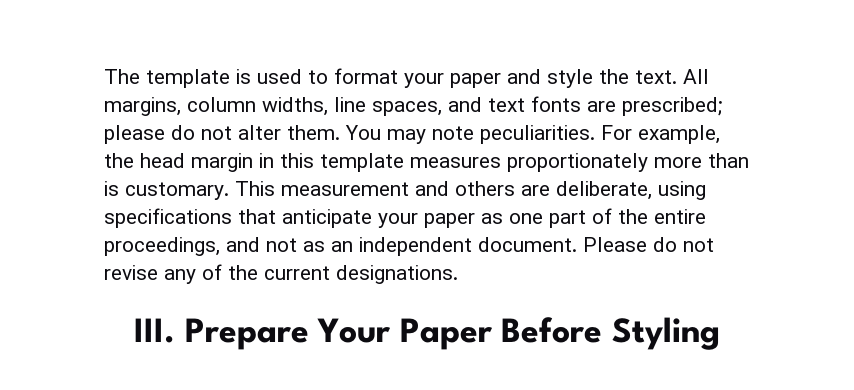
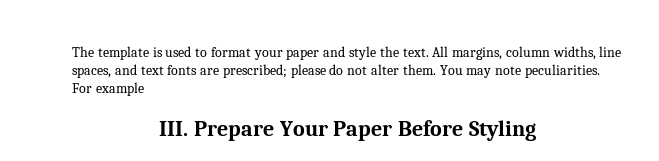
[638,125,720,144] [104,153,749,172] [104,181,706,200] [104,208,706,228] [104,237,714,256] [104,264,458,284] example, the head margin in this template measures proportionately more than is customary. This measurement and others are deliberate, using specifications that anticipate your paper as one part of the entire proceedings, and not as an independent document. Please do not revise any of the current designations. -> [95,82,144,96] example

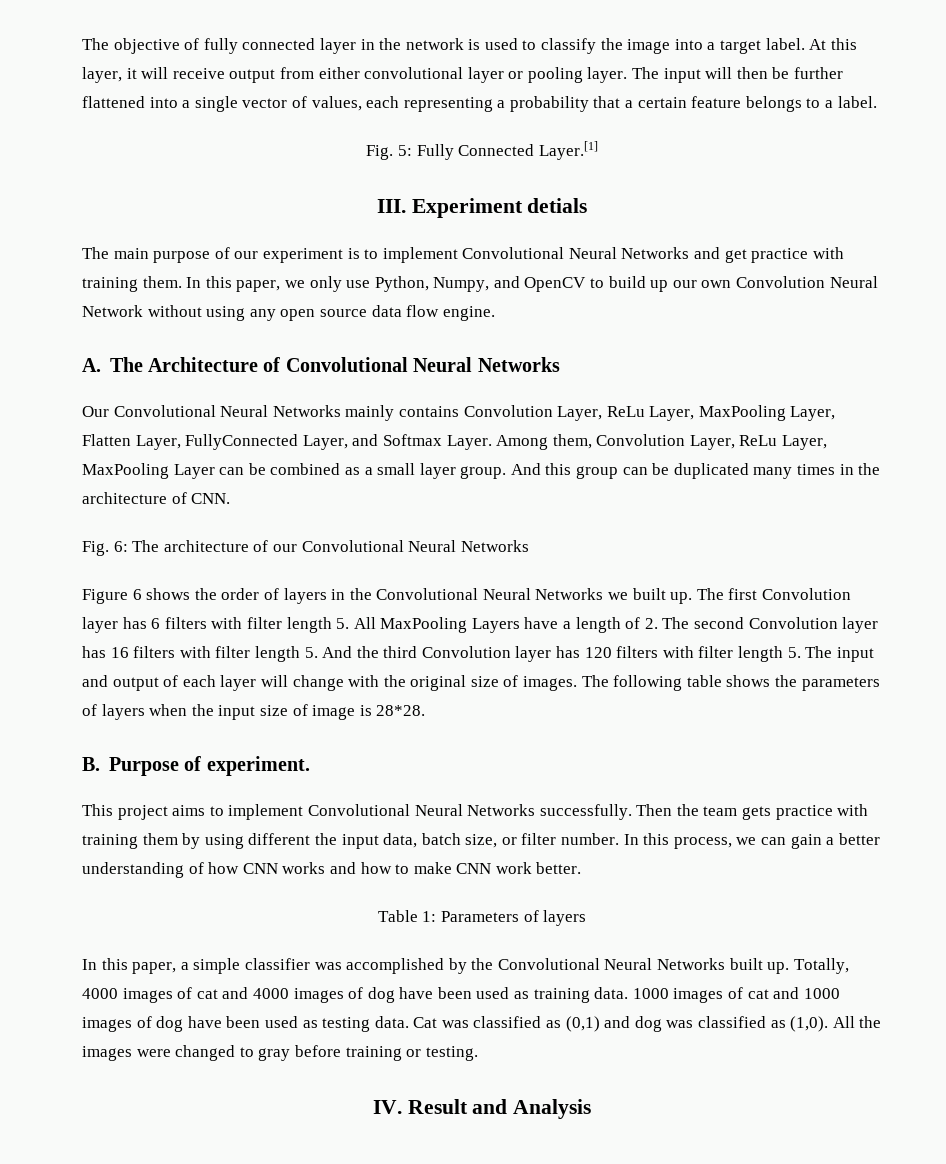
[72,46,622,60] [72,64,600,78] [72,82,144,96] [158,120,537,141] The template is used to format your paper and style the text. All margins, column widths, line spaces, and text fonts are prescribed; please do not alter them. You may note peculiarities. For example // III. Prepare Your Paper Before Styling -> [82,38,857,54] [82,67,844,83] [82,96,877,112] [366,141,598,160] [376,198,588,218] [82,247,844,263] [82,276,878,292] [82,305,495,321] [82,357,560,372] [82,405,836,421] [82,434,828,450] [82,463,881,479] [82,492,231,504] [82,540,529,556] [82,588,852,604] [82,617,879,633] [82,646,874,662] [82,675,880,691] [82,704,426,720] [82,756,310,776] [82,804,869,820] [82,833,880,849] [82,862,582,878] [377,910,587,926] [82,958,849,974] [82,987,840,1003] [82,1016,882,1032] [82,1045,478,1061] [372,1099,592,1119] The objective of fully connected layer in the network is used to classify the image into a target label. At this layer, it will receive output from either convolutional layer or pooling layer. The input will then be further flattened into a single vector of values, each representing a probability that a certain feature belongs to a label. // Fig. 5: Fully Connected Layer.[1] // III. Experiment detials // The main purpose of our experiment is to implement Convolutional Neural Networks and get practice with training them. In this paper, we only use Python, Numpy, and OpenCV to build up our own Convolution Neural Network without using any open source data flow engine. // A. The Architecture of Convolutional Neural Networks // Our Convolutional Neural Networks mainly contains Convolution Layer, ReLu Layer, MaxPooling Layer, Flatten Layer, FullyConnected Layer, and Softmax Layer. Among them, Convolution Layer, ReLu Layer, MaxPooling Layer can be combined as a small layer group. And this group can be duplicated many times in the architecture of CNN. // Fig. 6: The architecture of our Convolutional Neural Networks // Figure 6 shows the order of layers in the Convolutional Neural Networks we built up. The first Convolution layer has 6 filters with filter length 5. All MaxPooling Layers have a length of 2. The second Convolution layer has 16 filters with filter length 5. And the third Convolution layer has 120 filters with filter length 5. The input and output of each layer will change with the original size of images. The following table shows the parameters of layers when the input size of image is 28*28. // B. Purpose of experiment. // This project aims to implement Convolutional Neural Networks successfully. Then the team gets practice with training them by using different the input data, batch size, or filter number. In this process, we can gain a better understanding of how CNN works and how to make CNN work better. // Table 1: Parameters of layers // In this paper, a simple classifier was accomplished by the Convolutional Neural Networks built up. Totally, 4000 images of cat and 4000 images of dog have been used as training data. 1000 images of cat and 1000 images of dog have been used as testing data. Cat was classified as (0,1) and dog was classified as (1,0). All the images were changed to gray before training or testing. // IV. Result and Analysis

